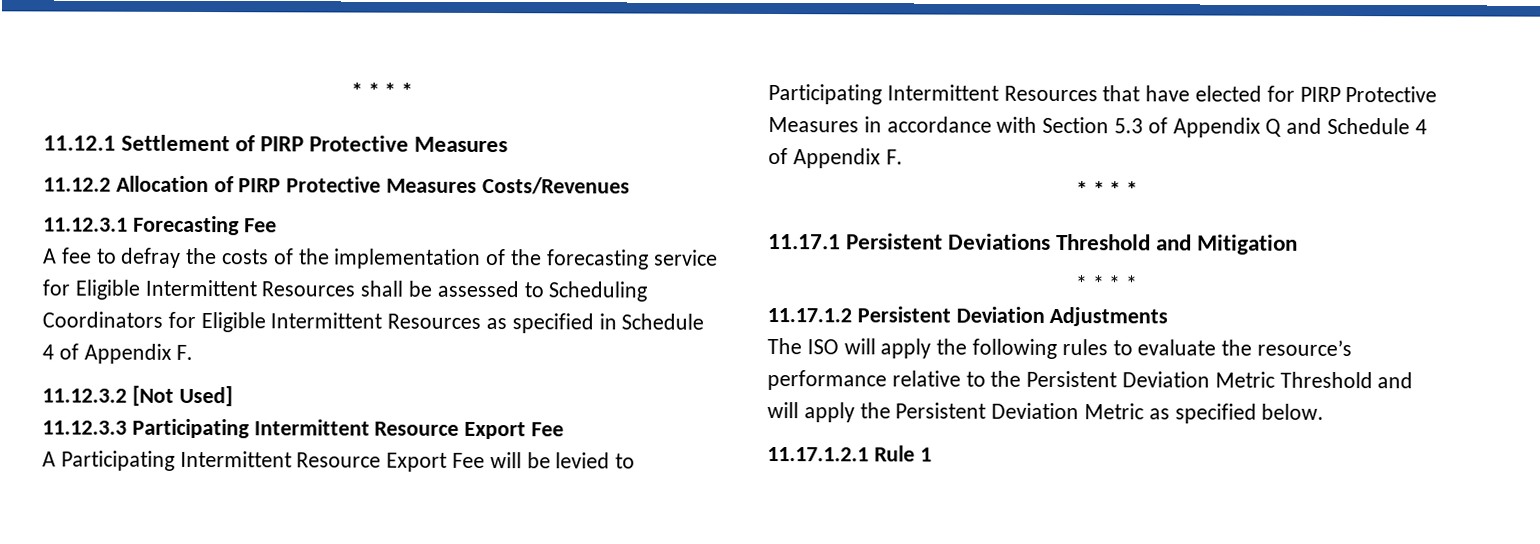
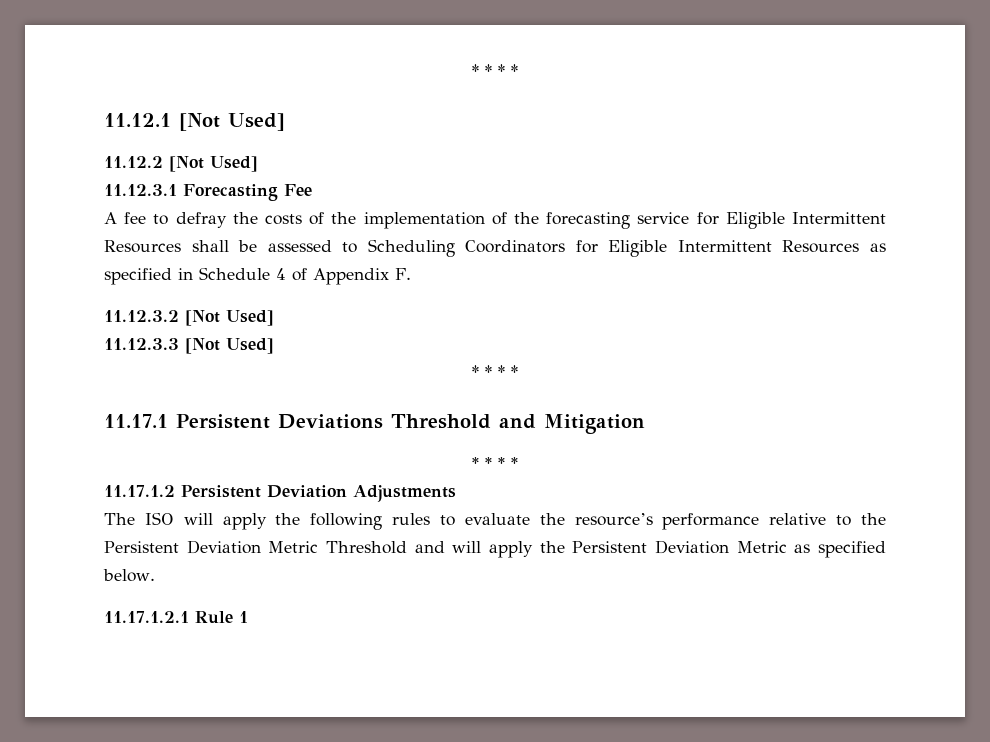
[121,134,509,153] [43,175,630,195] Settlement of PIRP Protective Measures // 11.12.2 Allocation of PIRP Protective Measures Costs/Revenues -> [179,113,285,131] [104,156,258,172] [Not Used] // 11.12.2 [Not Used]
[131,418,565,440] [42,450,636,472] [768,83,1438,105] [768,116,1427,138] [768,147,903,169] Participating Intermittent Resource Export Fee // A Participating Intermittent Resource Export Fee will be levied to Participating Intermittent Resources that have elected for PIRP Protective Measures in accordance with Section 5.3 of Appendix Q and Schedule 4 of Appendix F. -> [185,338,274,354] [Not Used]

